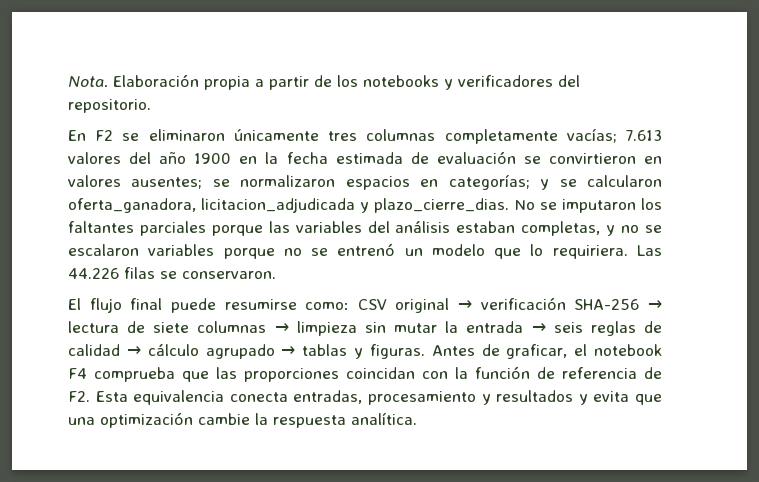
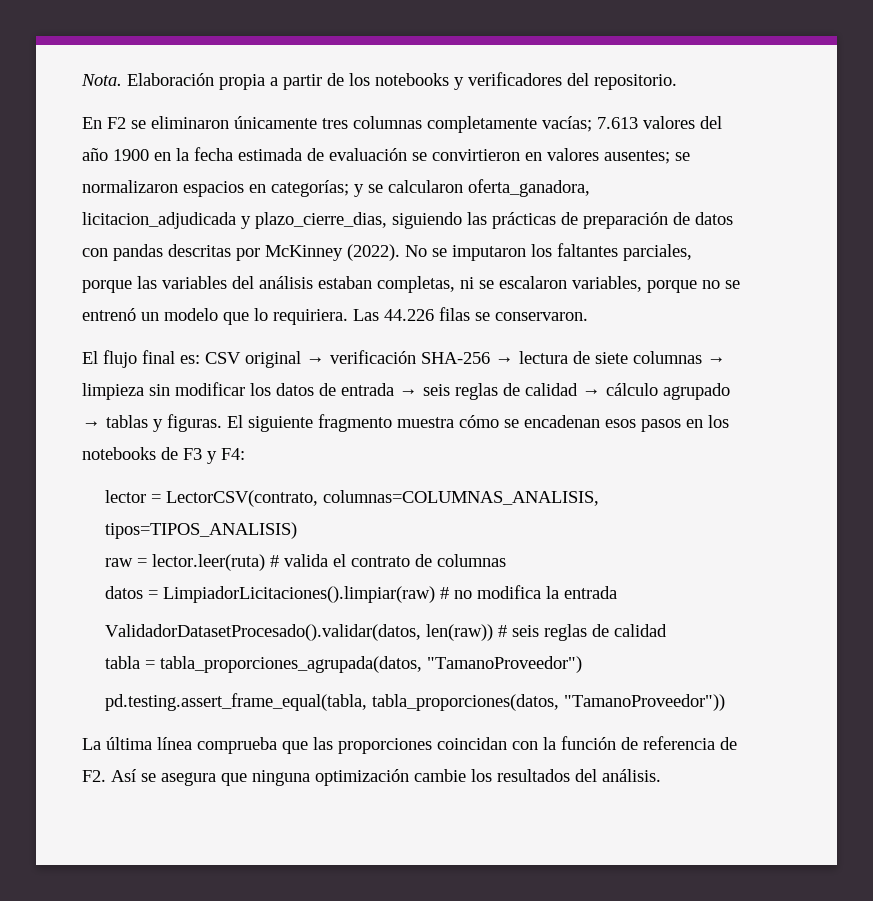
[374,198,510,213] plazo_cierre_dias. -> [255,212,733,229] [82,244,400,261] plazo_cierre_dias, siguiendo las prácticas de preparación de datos con pandas descritas por McKinney (2022).
[139,221,206,236] parciales -> [623,244,692,261] parciales,
[606,225,640,236] y no -> [460,277,474,289] ni
[148,244,215,256] variables -> [572,276,642,292] variables,
[170,298,350,313] puede resumirse como: -> [180,355,200,364] es:
[394,321,459,333] mutar la -> [175,382,336,396] modificar los datos de
[431,344,662,359] [68,368,87,379] Antes de graficar, el notebook F4 -> [227,414,729,432] [82,447,245,464] [104,490,599,507] [104,522,297,539] [104,554,506,571] [104,585,617,603] [104,624,667,641] [104,656,582,673] [104,693,725,711] [82,737,192,750] El siguiente fragmento muestra cómo se encadenan esos pasos en los notebooks de F3 y F4: // lector = LectorCSV(contrato, columnas=COLUMNAS_ANALISIS, tipos=TIPOS_ANALISIS) // raw = lector.leer(ruta) # valida el contrato de columnas // datos = LimpiadorLicitaciones().limpiar(raw) # no modifica la entrada // ValidadorDatasetProcesado().validar(datos, len(raw)) # seis reglas de calidad // tabla = tabla_proporciones_agrupada(datos, "TamanoProveedor") // pd.testing.assert_frame_equal(tabla, tabla_proporciones(datos, "TamanoProveedor")) // La última línea
[95,390,663,405] [68,412,417,428] Esta equivalencia conecta entradas, procesamiento y resultados y evita que una optimización cambie la respuesta analítica. -> [111,769,661,786] Así se asegura que ninguna optimización cambie los resultados del análisis.

